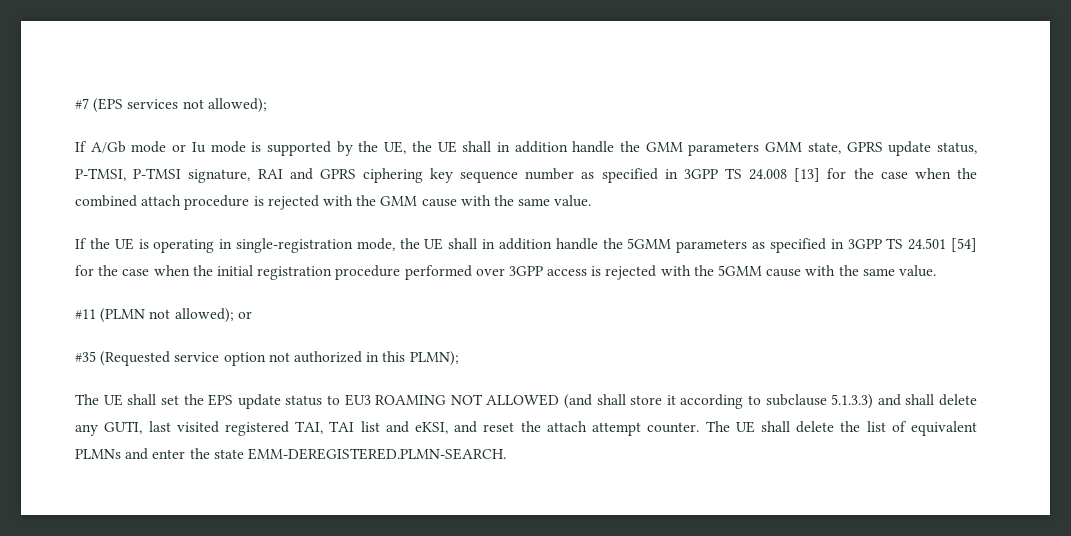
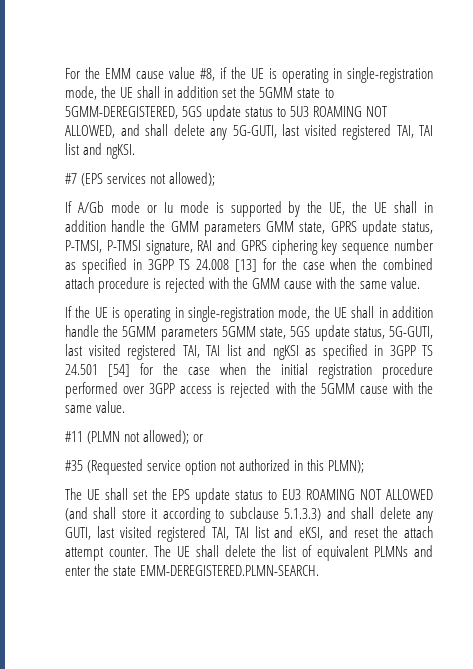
(75, 103) none -> [65,67,434,83] [65,86,334,100] [65,105,389,121] [65,124,434,140] [65,143,136,159] For the EMM cause value #8, if the UE is operating in single-registration mode, the UE shall in addition set the 5GMM state to 5GMM-DEREGISTERED, 5GS update status to 5U3 ROAMING NOT ALLOWED, and shall delete any 5G-GUTI, last visited registered TAI, TAI list and ngKSI. //
(748, 246) none -> [221,325,433,341] [65,344,299,360] 5GMM state, 5GS update status, 5G-GUTI, last visited registered TAI, TAI list and ngKSI

